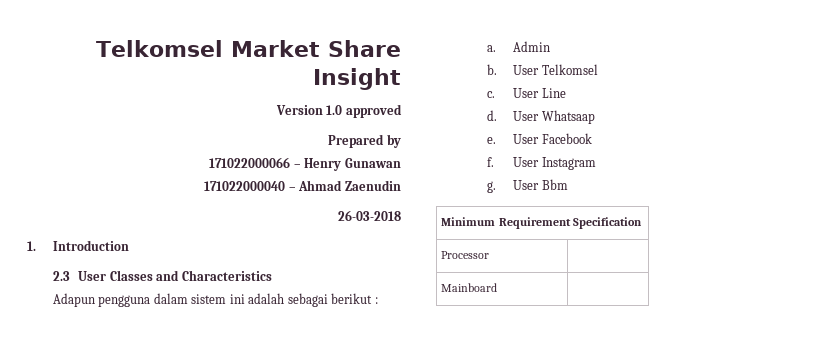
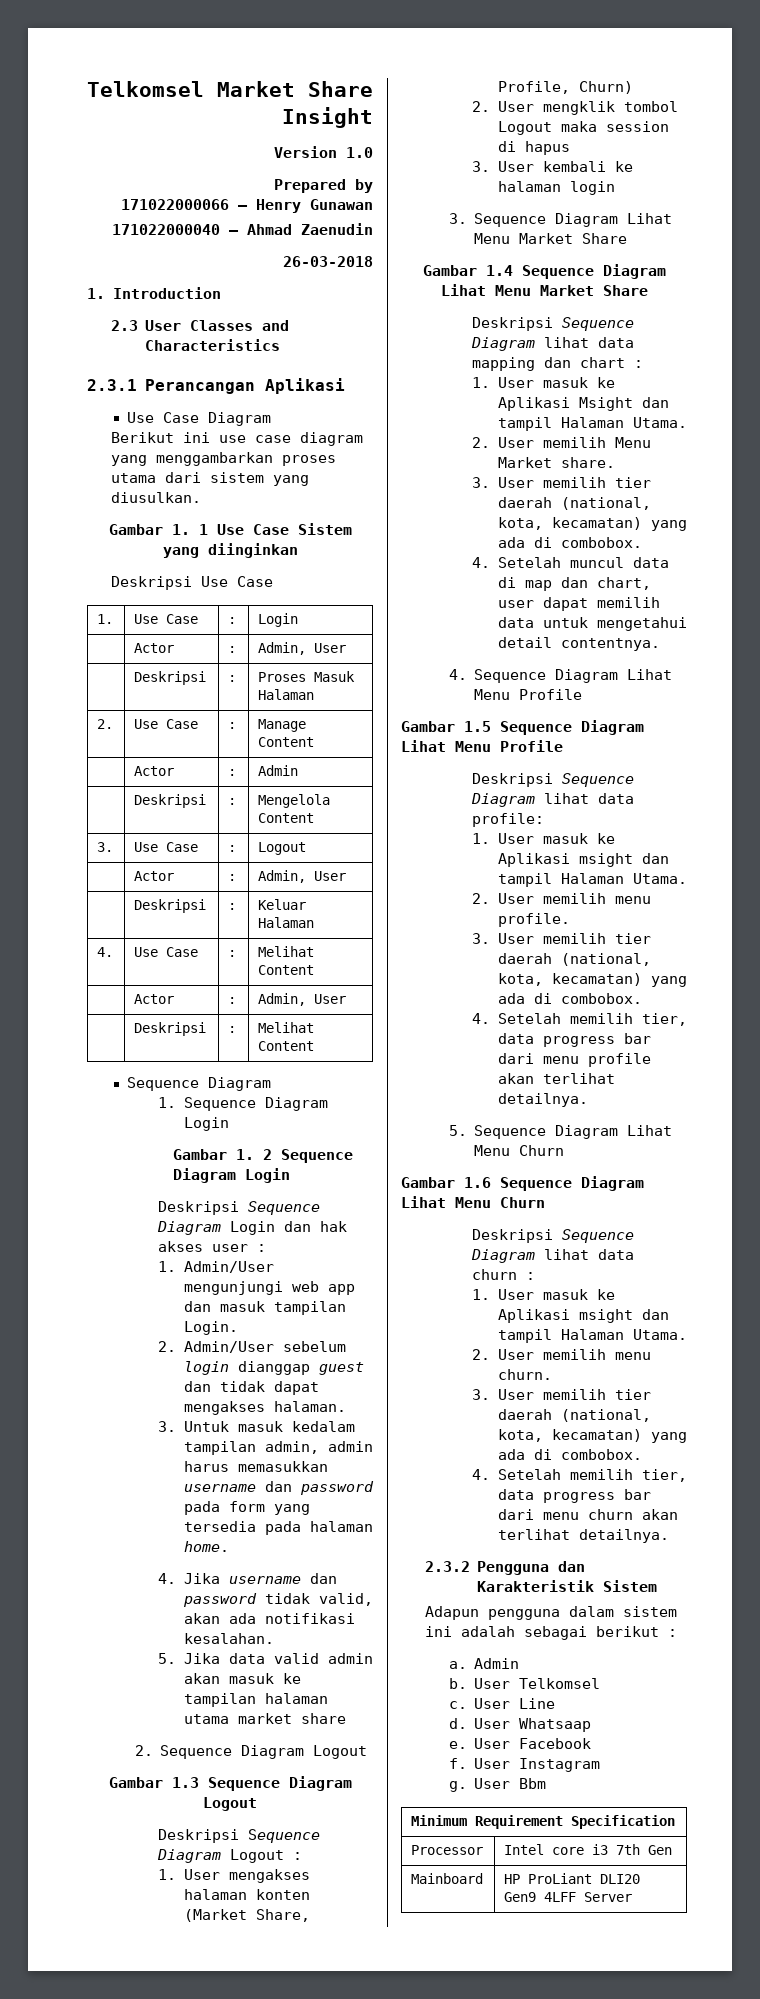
[346,104,402,118] approved -> (373, 152) none
(272, 275) none -> [87,378,345,394] [127,412,272,426] [110,432,363,446] [110,452,336,466] [110,472,309,486] [110,492,201,503] [108,523,352,535] [162,543,298,558] [110,576,273,590] [97,614,114,624] [134,614,199,624] [228,617,237,624] [258,613,299,627] [134,643,175,653] [228,646,237,653] [258,642,347,655] [134,671,207,685] [228,675,237,682] [258,671,356,682] [258,689,315,700] [97,719,114,729] [134,719,199,729] [228,722,237,729] [258,719,307,732] [258,737,315,747] [134,766,175,776] [228,769,237,776] [258,765,299,776] [134,794,207,808] [228,798,237,805] [258,794,331,808] [258,813,315,823] [97,842,114,852] [134,842,199,852] [228,845,237,852] [258,842,307,855] [134,871,175,881] [228,874,237,881] [258,870,347,883] [134,899,207,913] [228,903,237,910] [258,899,307,910] [258,917,315,928] [97,947,114,957] [134,947,199,957] [228,950,237,957] [258,946,315,957] [258,965,315,975] [134,994,175,1004] [228,997,237,1004] [258,993,347,1006] [134,1022,207,1036] [228,1026,237,1033] [258,1022,315,1033] [258,1041,315,1051] [127,1077,272,1091] [158,1097,328,1111] [183,1117,229,1131] [172,1149,353,1163] [172,1168,290,1183] [158,1201,321,1215] [157,1221,348,1235] [158,1241,267,1252] [158,1261,274,1273] [183,1281,355,1295] [183,1301,346,1315] [183,1321,238,1335] [158,1341,346,1353] [183,1361,364,1375] [183,1381,319,1395] [183,1401,346,1415] [158,1421,355,1432] [183,1441,373,1455] [183,1461,328,1472] [183,1481,374,1495] [183,1501,310,1515] [183,1521,373,1535] [183,1541,229,1552] [158,1573,337,1584] [182,1593,373,1607] [183,1613,355,1624] [183,1633,274,1644] [158,1653,373,1664] [183,1673,301,1684] [183,1693,328,1707] [183,1713,346,1724] [134,1745,368,1759] [108,1776,352,1791] [203,1797,257,1811] [158,1829,321,1843] [157,1849,303,1863] [158,1869,310,1883] [183,1889,310,1900] [183,1909,310,1922] [497,81,633,94] [472,101,678,115] [497,121,669,135] [497,141,570,155] [472,161,633,172] [497,181,615,195] [448,213,673,227] [474,233,628,244] [422,264,666,279] [440,284,648,296] [472,317,635,331] [471,337,635,351] [472,357,644,371] [472,377,615,388] [497,397,669,411] [497,417,687,431] [472,437,651,448] [497,457,615,468] [472,477,651,488] [497,497,651,510] [497,517,687,531] [497,537,642,548] [472,557,669,568] [497,577,651,591] [497,597,660,611] [497,617,687,631] [497,637,660,651] [448,669,673,683] [474,689,583,700] [401,720,644,735] [401,740,563,752] [472,773,635,787] [471,793,635,807] [472,813,545,827] [472,833,615,844] [497,853,669,867] [497,873,687,887] [472,893,651,904] [497,913,570,927] [472,933,651,944] [497,953,651,966] [497,973,687,987] [497,993,642,1004] [472,1013,687,1026] [497,1033,651,1047] [497,1053,651,1067] [497,1073,615,1084] [497,1093,588,1107] [448,1125,673,1139] [474,1145,565,1156] [401,1176,644,1191] [401,1196,545,1208] [472,1229,635,1243] [471,1249,635,1263] [472,1269,536,1280] [472,1289,615,1300] [497,1309,669,1323] [497,1329,687,1343] [472,1349,651,1360] [497,1369,552,1380] [472,1389,651,1400] [497,1409,651,1422] [497,1429,687,1443] [497,1449,642,1460] [472,1469,687,1482] [497,1489,651,1503] [497,1509,678,1520] [497,1529,669,1543] [424,1561,586,1575] [477,1580,658,1592] // 2.3.1 Perancangan Aplikasi // Use Case Diagram // Berikut ini use case diagram yang menggambarkan proses utama dari sistem yang diusulkan. // Gambar 1. 1 Use Case Sistem yang diinginkan // Deskripsi Use Case // 1. | Use Case | : | Login // | Actor | : | Admin, User // | Deskripsi | : | Proses Masuk Halaman // 2. | Use Case | : | Manage Content // | Actor | : | Admin // | Deskripsi | : | Mengelola Content // 3. | Use Case | : | Logout // | Actor | : | Admin, User // | Deskripsi | : | Keluar Halaman // 4. | Use Case | : | Melihat Content // | Actor | : | Admin, User // | Deskripsi | : | Melihat Content // Sequence Diagram // 1. Sequence Diagram Login // Gambar 1. 2 Sequence Diagram Login // Deskripsi Sequence Diagram Login dan hak akses user : // 1. Admin/User mengunjungi web app dan masuk tampilan Login. // 2. Admin/User sebelum login dianggap guest dan tidak dapat mengakses halaman. // 3. Untuk masuk kedalam tampilan admin, admin harus memasukkan username dan password pada form yang tersedia pada halaman home. // 4. Jika username dan password tidak valid, akan ada notifikasi kesalahan. // 5. Jika data valid admin akan masuk ke tampilan halaman utama market share // 2. Sequence Diagram Logout // Gambar 1.3 Sequence Diagram Logout // Deskripsi Sequence Diagram Logout : // 1. User mengakses halaman konten (Market Share, Profile, Churn) // 2. User mengklik tombol Logout maka session di hapus // 3. User kembali ke halaman login // 3. Sequence Diagram Lihat Menu Market Share // Gambar 1.4 Sequence Diagram Lihat Menu Market Share // Deskripsi Sequence Diagram lihat data mapping dan chart : // 1. User masuk ke Aplikasi Msight dan tampil Halaman Utama. // 2. User memilih Menu Market share. // 3. User memilih tier daerah (national, kota, kecamatan) yang ada di combobox. // 4. Setelah muncul data di map dan chart, user dapat memilih data untuk mengetahui detail contentnya. // 4. Sequence Diagram Lihat Menu Profile // Gambar 1.5 Sequence Diagram Lihat Menu Profile // Deskripsi Sequence Diagram lihat data profile: // 1. User masuk ke Aplikasi msight dan tampil Halaman Utama. // 2. User memilih menu profile. // 3. User memilih tier daerah (national, kota, kecamatan) yang ada di combobox. // 4. Setelah memilih tier, data progress bar dari menu profile akan terlihat detailnya. // 5. Sequence Diagram Lihat Menu Churn // Gambar 1.6 Sequence Diagram Lihat Menu Churn // Deskripsi Sequence Diagram lihat data churn : // 1. User masuk ke Aplikasi msight dan tampil Halaman Utama. // 2. User memilih menu churn. // 3. User memilih tier daerah (national, kota, kecamatan) yang ada di combobox. // 4. Setelah memilih tier, data progress bar dari menu churn akan terlihat detailnya. // 2.3.2 Pengguna dan Karakteristik Sistem
[441,283,498,292] // Mainboard | -> [504,1844,673,1855] [411,1873,484,1884] [504,1873,641,1884] [504,1892,633,1902] Intel core i3 7th Gen // Mainboard | HP ProLiant DLI20 Gen9 4LFF Server

